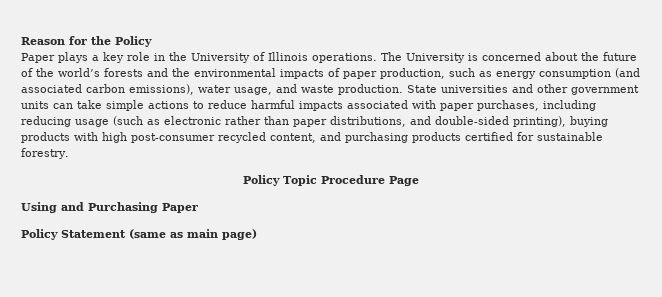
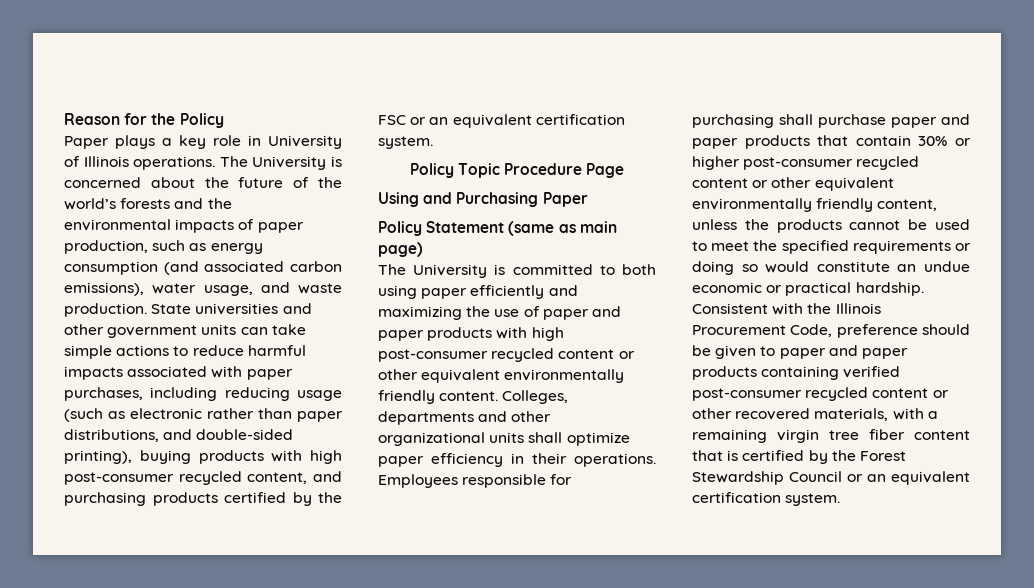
[169,52,187,61] the -> (261, 140) none
[517,132,603,141] [21,148,69,159] for sustainable forestry. -> [292,492,342,506] [378,114,625,128] [378,136,433,149] by the FSC or an equivalent certification system.
(257, 234) none -> [378,264,656,278] [378,285,578,299] [378,306,621,320] [378,327,564,341] [378,348,635,362] [378,369,625,383] [378,390,569,404] [378,411,552,425] [378,432,630,446] [378,453,656,467] [378,474,573,488] [692,114,970,128] [692,135,971,149] [692,156,920,170] [692,177,894,191] [692,198,938,212] [692,219,970,233] [692,240,971,254] [692,261,970,275] [692,282,924,296] [692,303,881,315] [692,324,970,338] [692,345,908,359] [692,366,901,380] [692,387,949,401] [692,408,938,421] [692,429,970,443] [692,450,906,464] [692,471,970,485] [692,492,841,506] // The University is committed to both using paper efficiently and maximizing the use of paper and paper products with high post-consumer recycled content or other equivalent environmentally friendly content. Colleges, departments and other organizational units shall optimize paper efficiency in their operations. Employees responsible for purchasing shall purchase paper and paper products that contain 30% or higher post-consumer recycled content or other equivalent environmentally friendly content, unless the products cannot be used to meet the specified requirements or doing so would constitute an undue economic or practical hardship. Consistent with the Illinois Procurement Code, preference should be given to paper and paper products containing verified post-consumer recycled content or other recovered materials, with a remaining virgin tree fiber content that is certified by the Forest Stewardship Council or an equivalent certification system.

